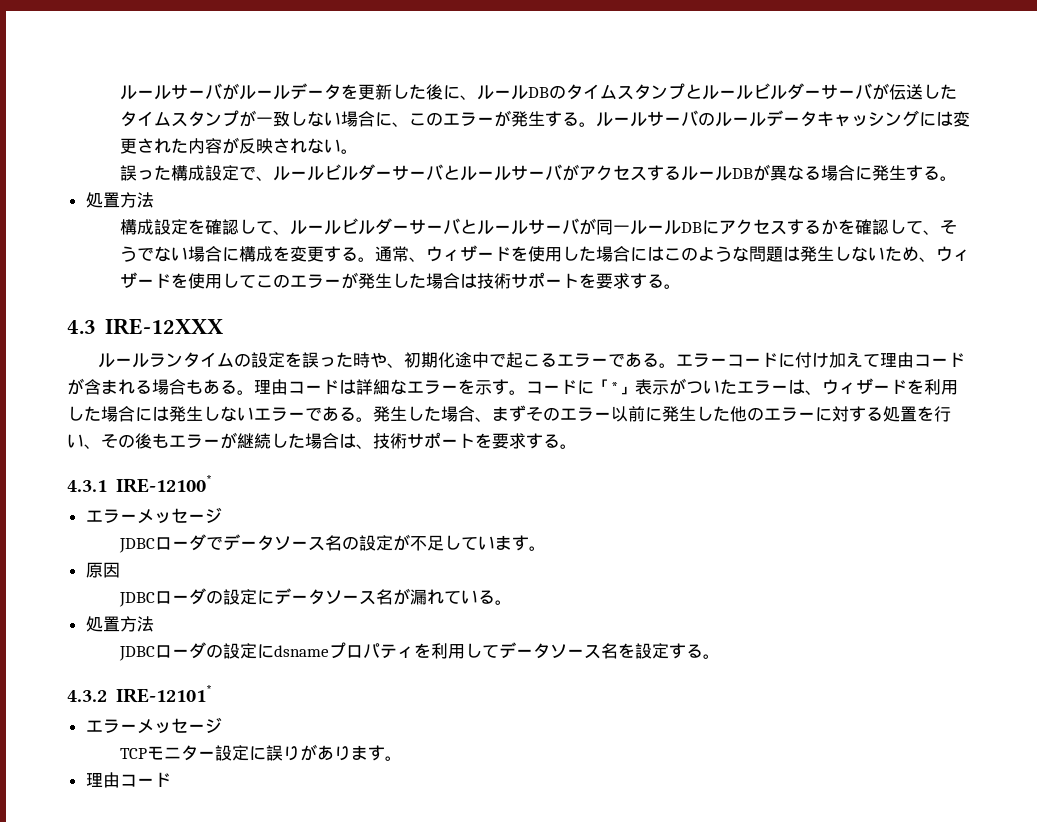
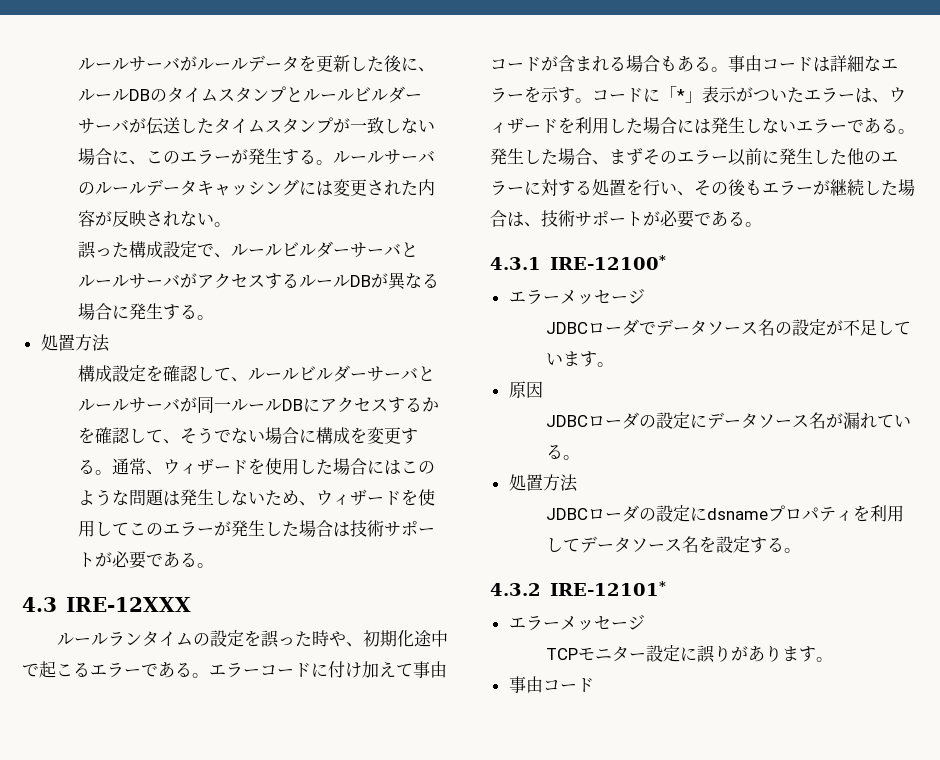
[578,273,647,289] を要求す -> [95,551,181,569] が必要であ
[879,352,897,367] 理 -> [413,661,430,678] 事
[254,379,271,394] 理 -> [728,55,745,72] 事
[475,433,543,449] を要求す -> [643,210,728,228] が必要であ
[85,772,103,787] 理 -> [508,676,526,693] 事

